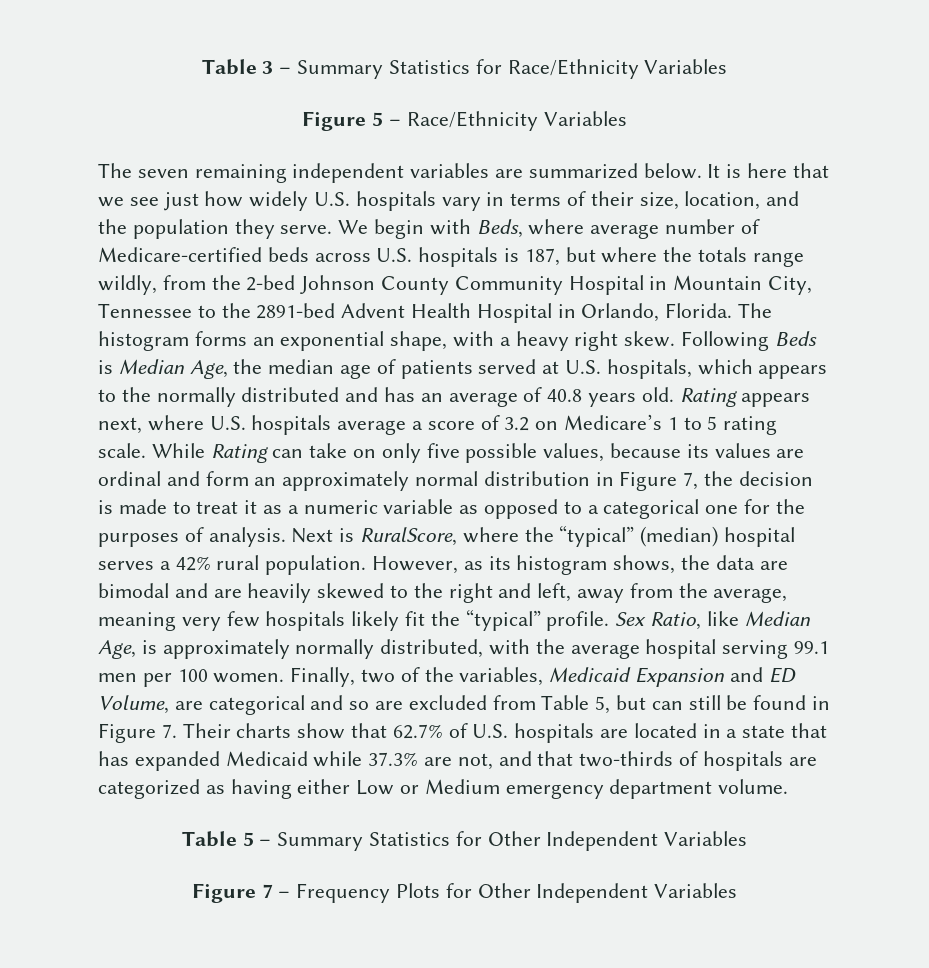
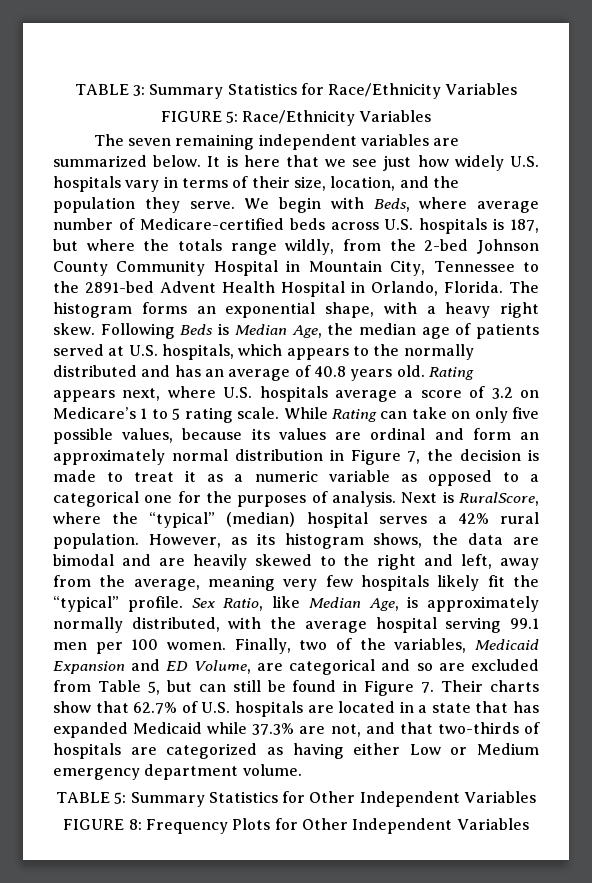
[201,59,292,75] Table 3 – -> [74,84,145,96] TABLE 3:
[302,111,401,131] Figure 5 – -> [160,111,238,123] FIGURE 5:
[181,831,272,847] Table 5 – -> [55,792,127,804] TABLE 5:
[191,883,291,903] Figure 7 – -> [63,819,142,830] FIGURE 8:

